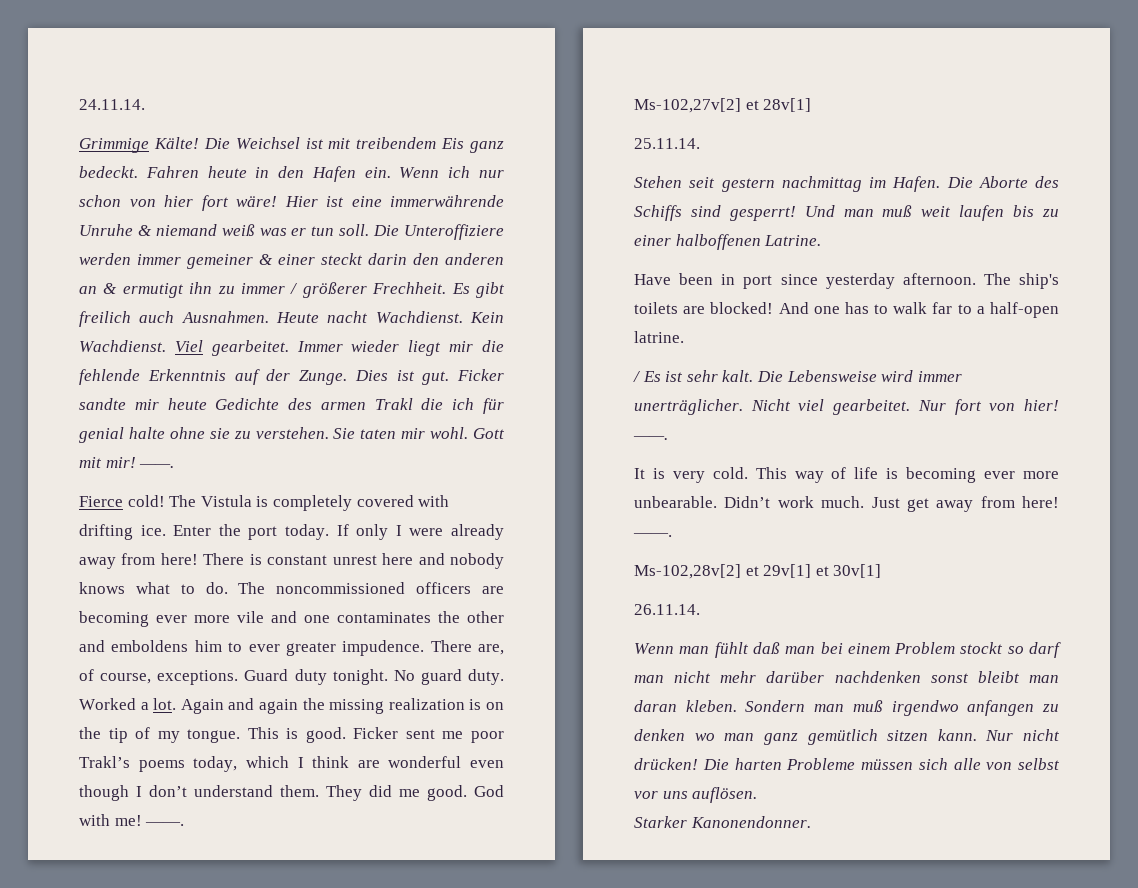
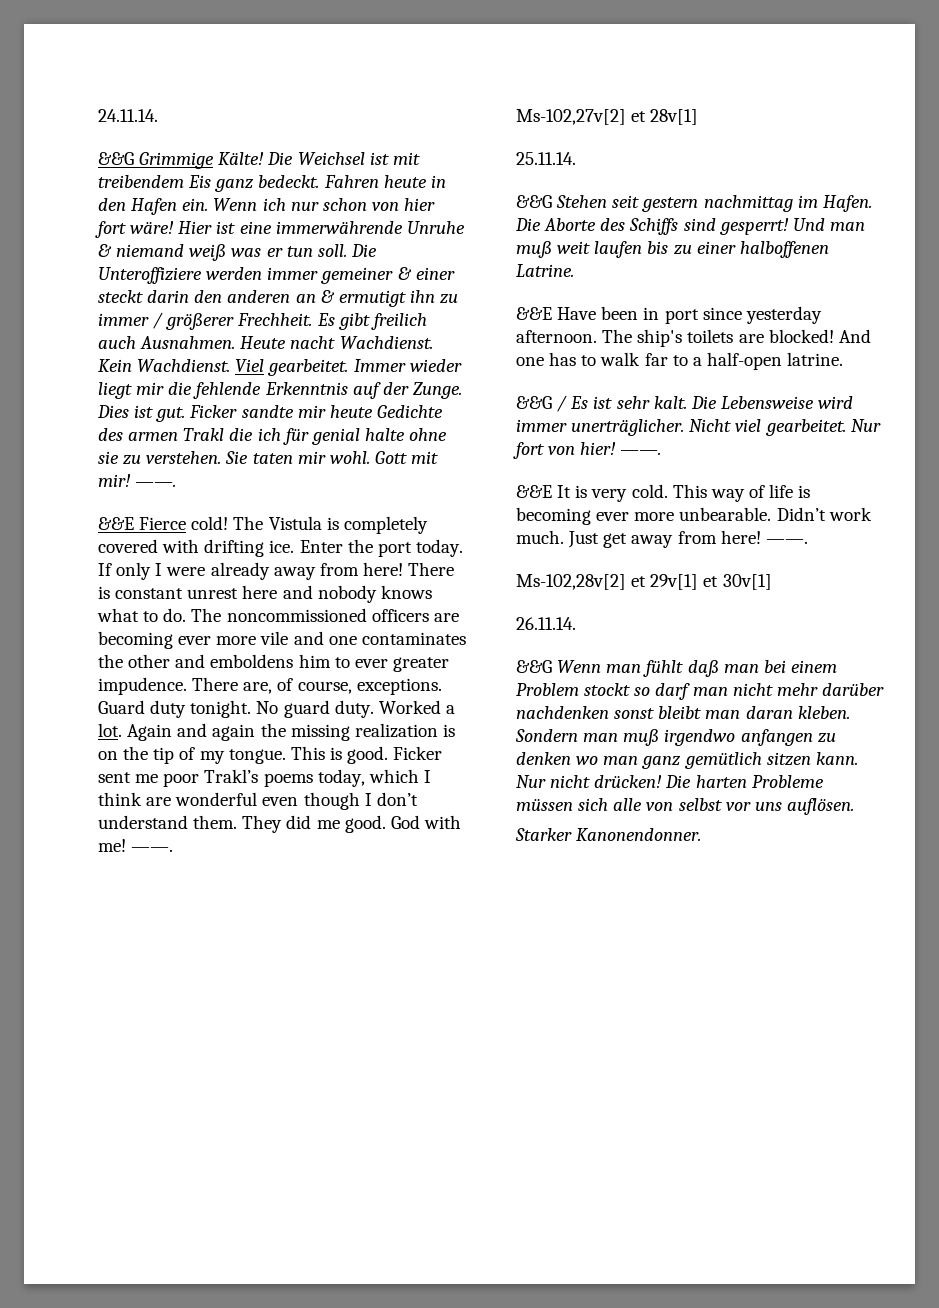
(145, 104) none -> [98,152,134,165] &&G
(175, 466) none -> [98,517,134,530] &&E
(700, 143) none -> [516,195,552,208] &&G
(822, 240) none -> [516,307,552,320] &&E
(684, 337) none -> [516,396,552,409] &&G
(668, 438) none -> [516,485,552,498] &&E
(700, 609) none -> [516,660,552,673] &&G

